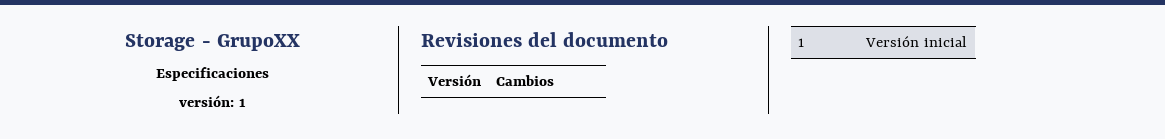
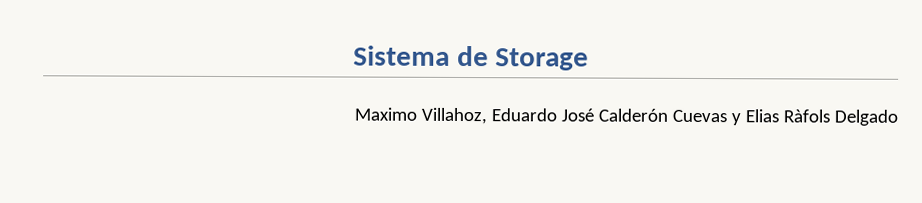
(125, 42) none -> [352,45,489,67] Sistema de
[201,34,300,51] [156,67,269,81] [179,95,246,107] [421,32,669,47] [427,74,482,86] [496,75,555,86] [798,38,805,47] [865,36,967,47] - GrupoXX // Especificaciones // versión: 1 // Revisiones del documento // Versión | Cambios // 1 | Versión inicial -> [354,107,898,126] // Maximo Villahoz, Eduardo José Calderón Cuevas y Elias Ràfols Delgado

